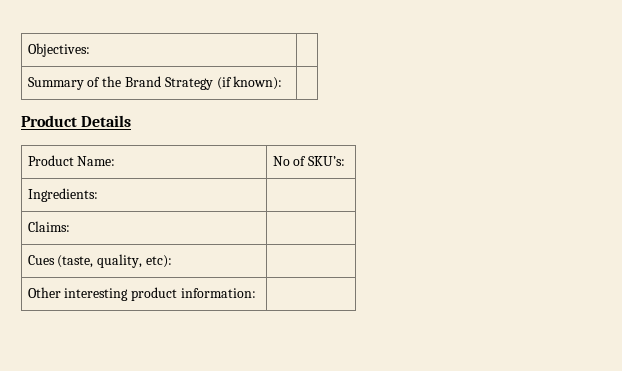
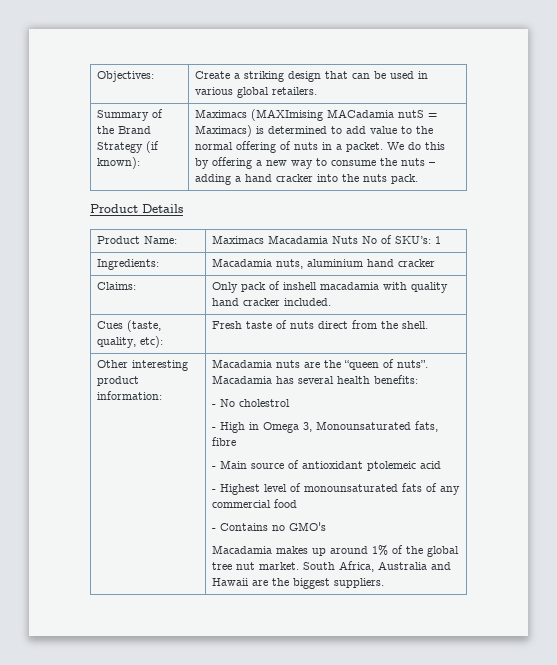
(90, 50) none -> [195,71,429,82] [195,87,318,98] Create a striking design that can be used in various global retailers.
(283, 83) none -> [195,109,438,121] [195,125,434,137] [195,141,446,153] [195,157,436,169] [195,174,419,185] Maximacs (MAXImising MACadamia nutS = Maximacs) is determined to add value to the normal offering of nuts in a packet. We do this by offering a new way to consume the nuts – adding a hand cracker into the nuts pack.
(116, 161) none -> [212,235,359,244] Maximacs Macadamia Nuts
(346, 161) none -> [435,236,442,244] 1
[27,221,70,232] [27,254,172,268] [27,287,256,301] // Claims: | // Cues (taste, quality, etc): | // Other interesting product information: | -> [212,258,436,269] [97,282,137,290] [212,281,449,293] [212,298,332,306] [97,320,162,332] [97,336,164,348] [212,320,429,329] [97,360,189,371] [97,376,140,386] [97,391,163,400] [212,359,429,370] [212,375,419,384] [212,399,291,407] [212,421,439,433] [212,437,237,446] [212,460,442,471] [212,483,461,495] [212,499,298,508] [212,522,327,531] [212,545,460,557] [212,561,452,572] [212,578,385,589] Macadamia nuts, aluminium hand cracker // Claims: | Only pack of inshell macadamia with quality hand cracker included. // Cues (taste, quality, etc): | Fresh taste of nuts direct from the shell. // Other interesting product information: | Macadamia nuts are the “queen of nuts”. Macadamia has several health benefits: // - No cholestrol // - High in Omega 3, Monounsaturated fats, fibre // - Main source of antioxidant ptolemeic acid // - Highest level of monounsaturated fats of any commercial food // - Contains no GMO's // Macadamia makes up around 1% of the global tree nut market. South Africa, Australia and Hawaii are the biggest suppliers.

